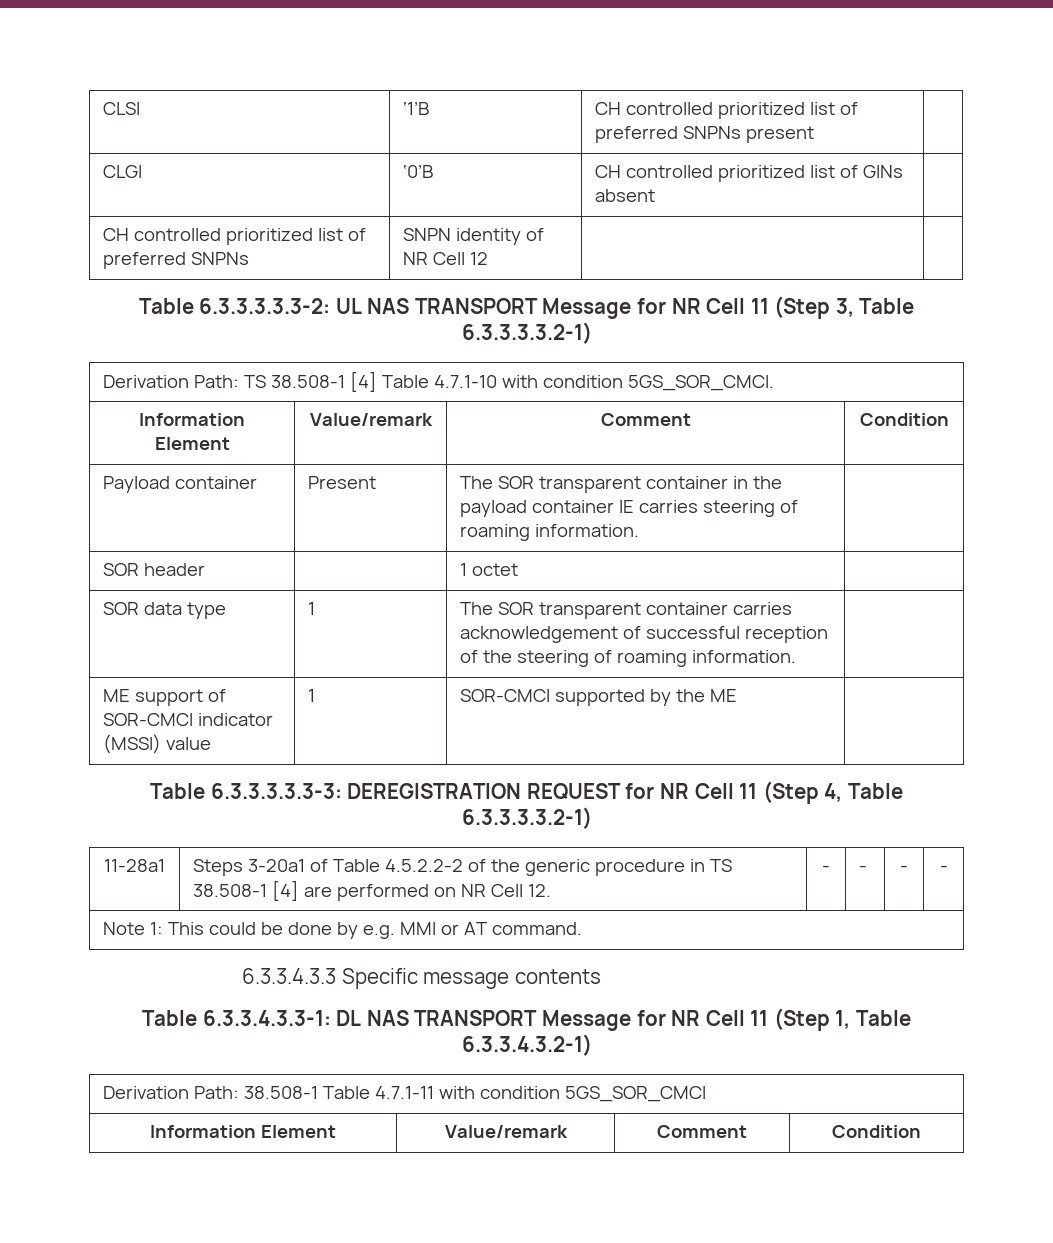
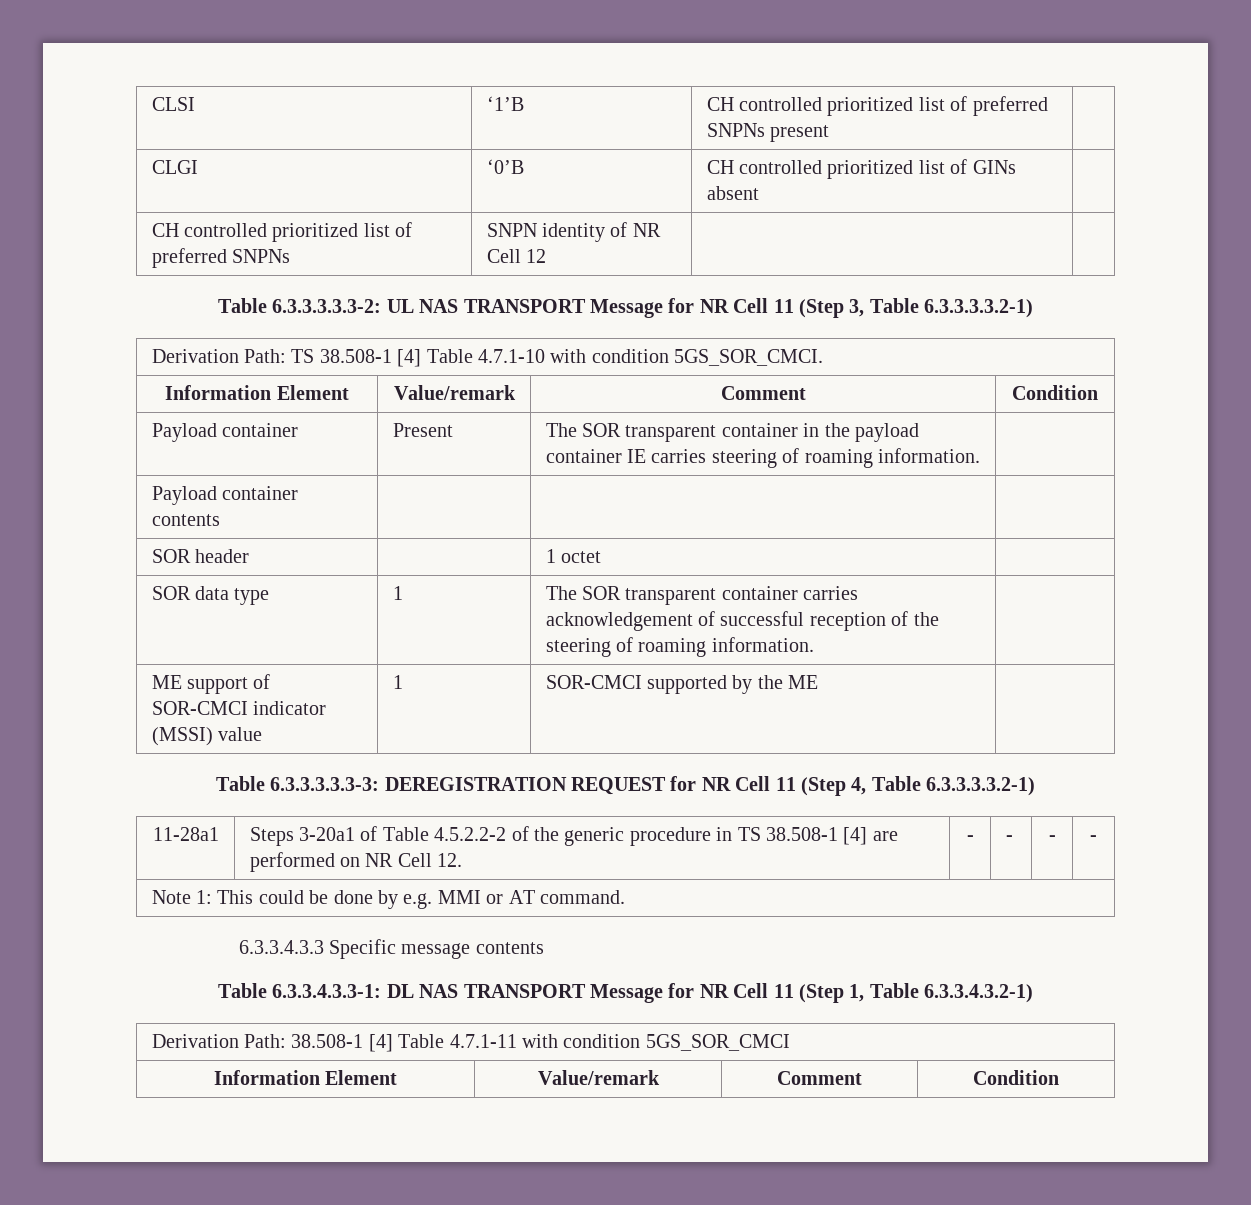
(640, 530) none -> [151,486,299,505] [151,514,220,526] // Payload container contents | | |
(319, 1092) none -> [368,1034,393,1052] [4]

